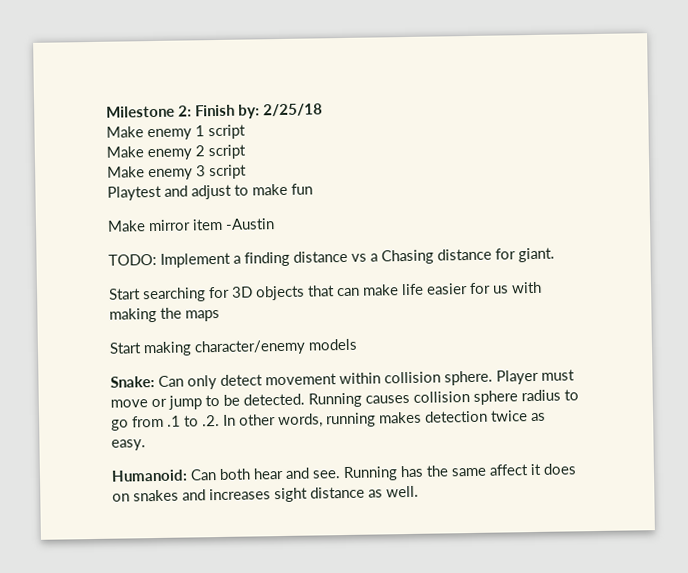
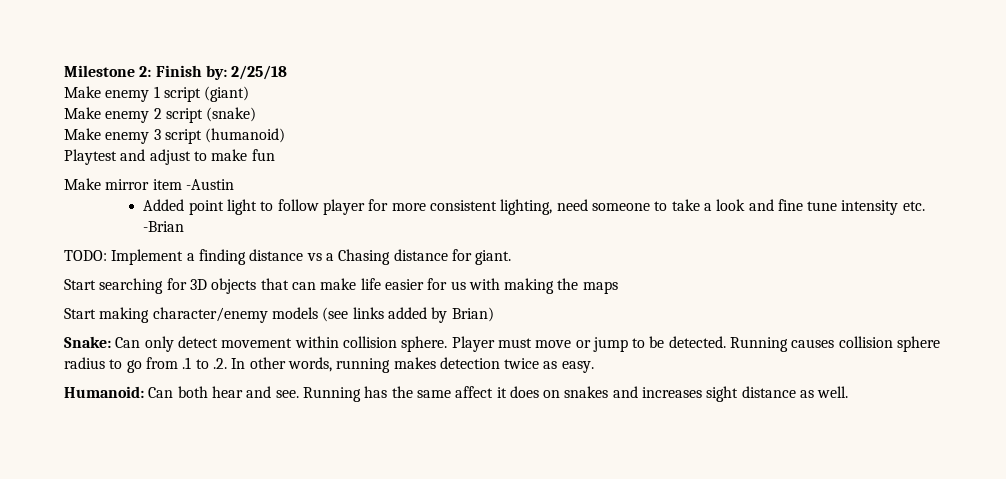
(246, 132) none -> [204,86,250,102] (giant)
(246, 152) none -> [206,107,257,122] (snake)
(247, 172) none -> [205,128,286,143] (humanoid)
(275, 224) none -> [143,199,925,215] [143,221,185,232] // Added point light to follow player for more consistent lighting, need someone to take a look and fine tune intensity etc. -Brian
(358, 344) none -> [322,307,494,323] (see links added by Brian)

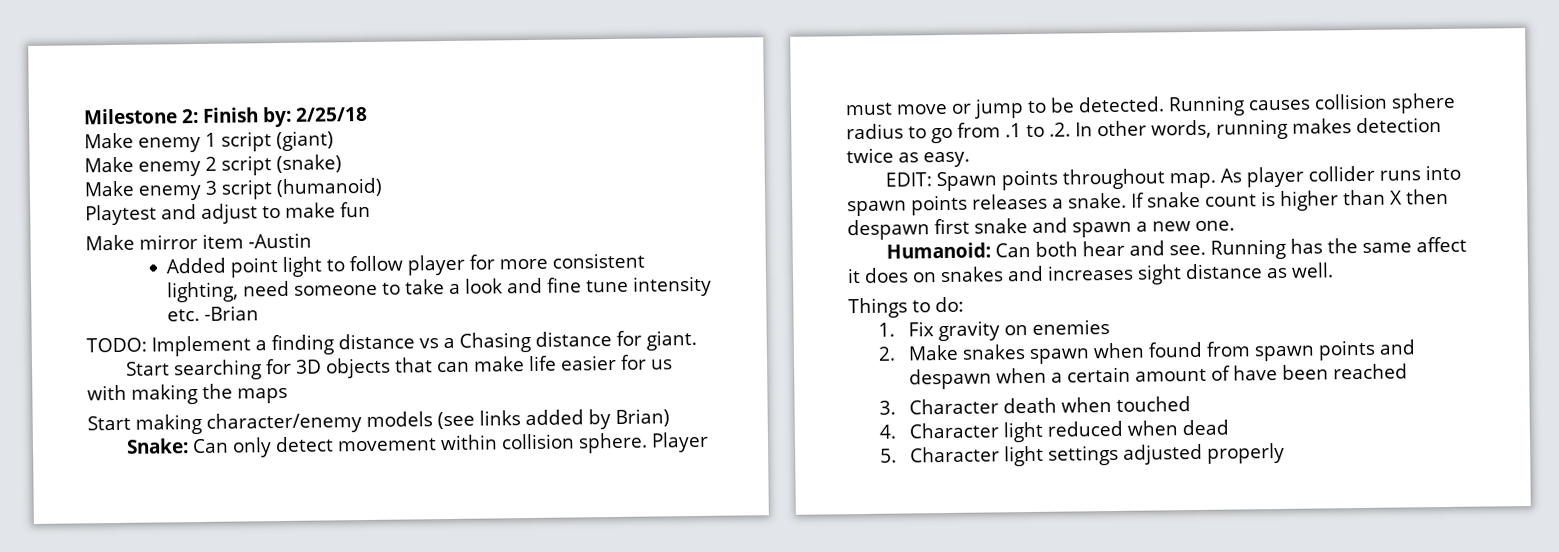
(594, 367) none -> [884,164,1461,192] [847,188,1449,217] [847,217,1235,241] // EDIT: Spawn points throughout map. As player collider runs into spawn points releases a snake. If snake count is higher than X then despawn first snake and spawn a new one.
(849, 392) none -> [848,296,964,319] [878,319,1111,342] [878,339,1416,364] [909,363,1409,390] [879,396,1192,415] [879,419,1230,443] [880,442,1286,467] // Things to do: // 1. Fix gravity on enemies // 2. Make snakes spawn when found from spawn points and despawn when a certain amount of have been reached // 3. Character death when touched // 4. Character light reduced when dead // 5. Character light settings adjusted properly

